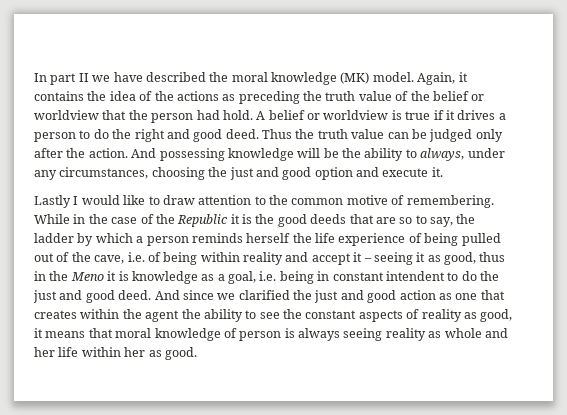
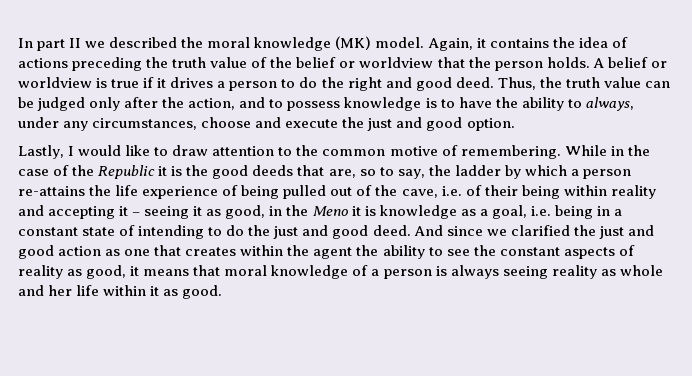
[113,72,143,82] have -> (106, 44) none
[154,91,236,101] the actions as -> [18,58,68,68] actions
[196,110,253,120] had hold. -> [546,57,590,68] holds.
[262,129,292,139] Thus -> [497,77,536,90] Thus,
[88,148,339,161] action. And possessing knowledge will be -> [188,97,492,111] action, and to possess knowledge is to have
[151,167,443,180] [34,195,71,208] choosing the just and good option and execute it. // Lastly -> [201,117,515,131] [18,145,64,159] choose and execute the just and good option. // Lastly,
[375,217,396,224] are -> [328,169,356,178] are,
[191,233,291,243] reminds herself -> [18,186,85,196] re-attains
(161, 257) none -> [484,185,518,196] their
[311,253,351,265] accept -> [48,206,116,219] accepting
[479,252,506,262] thus -> (266, 212) none
[332,271,445,281] constant intendent -> [614,209,622,216] [18,225,205,239] a constant state of intending
(237, 333) none -> [371,269,380,276] a
[124,347,146,357] her -> [150,286,160,296] it

